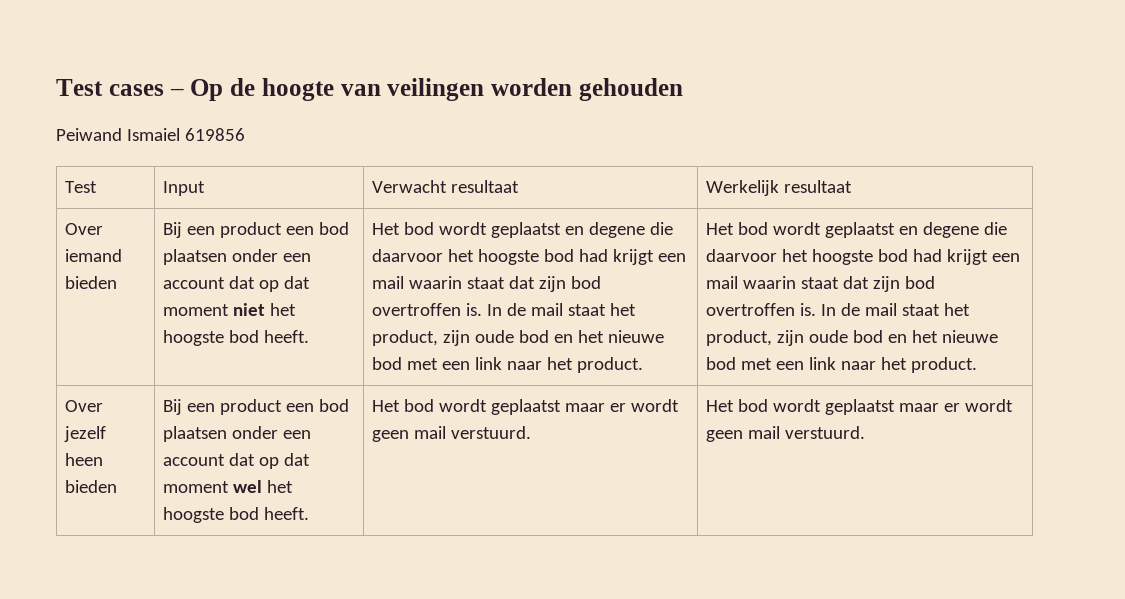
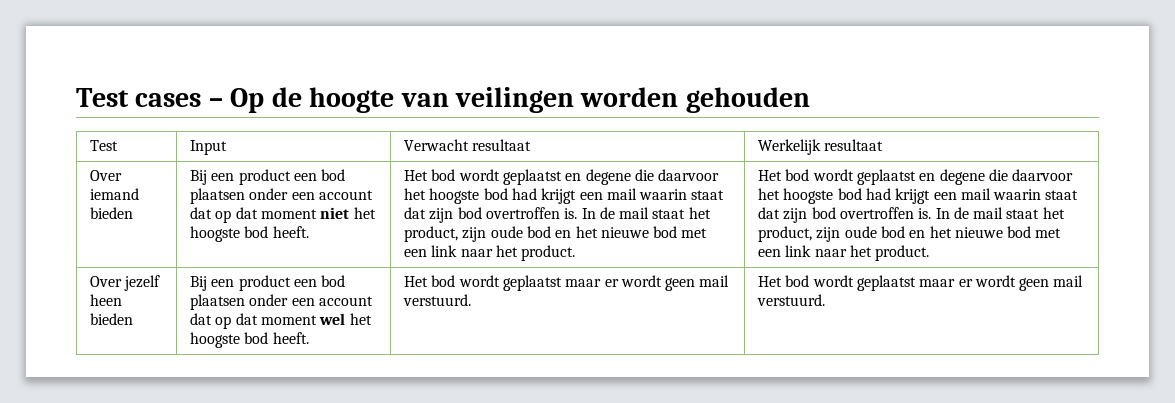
[56,128,245,141] // Peiwand Ismaiel 619856 -> (810, 100) none

